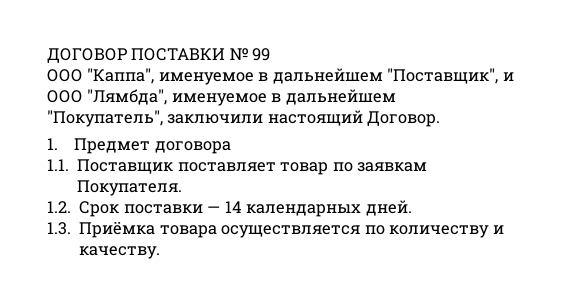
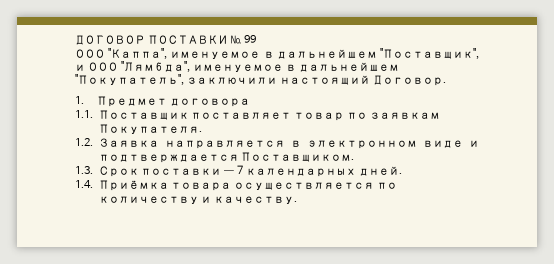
(71, 207) none -> [98,138,479,149] [98,152,355,163] [75,166,93,174] Заявка направляется в электронном виде и подтверждается Поставщиком. // 1.3.
[224,201,242,213] 14 -> [237,165,244,174] 7
[47,222,71,235] 1.3. -> [75,180,93,188] 1.4.

